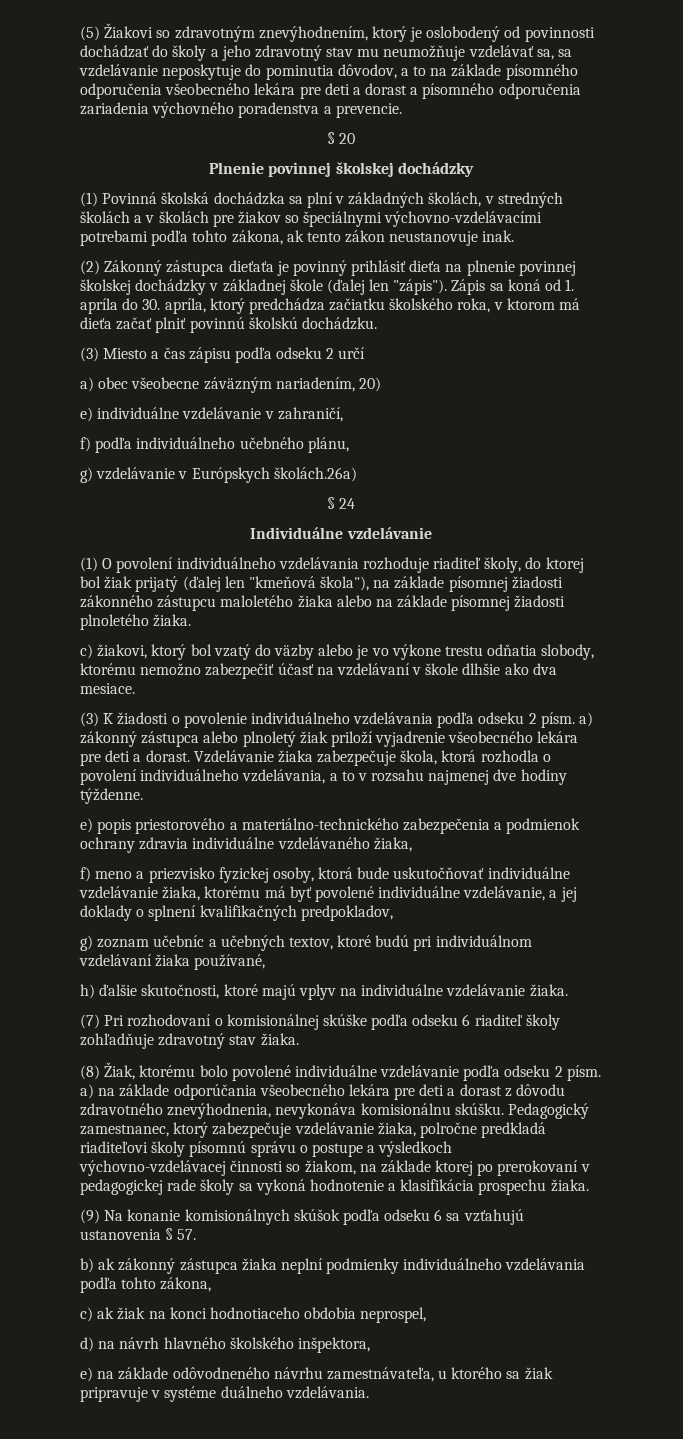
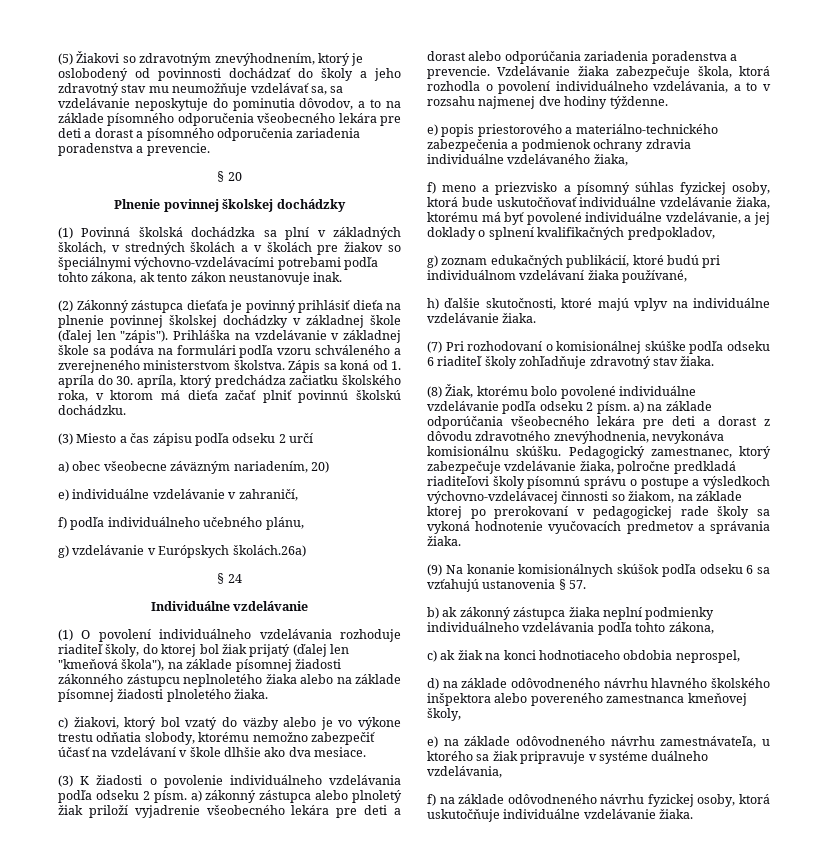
[152,102,235,118] výchovného -> (361, 133) none
(448, 287) none -> [173,330,401,343] [58,345,401,358] [58,360,285,373] Prihláška na vzdelávanie v základnej škole sa podáva na formulári podľa vzoru schváleného a zverejneného ministerstvom školstva.
[220,595,294,607] maloletého -> [183,674,262,687] neplnoletého
[145,750,190,762] dorast. -> [427,51,737,64] [427,66,490,79] dorast alebo odporúčania zariadenia poradenstva a prevencie.
(215, 875) none -> [563,182,674,195] a písomný súhlas
[153,935,333,951] učebníc a učebných textov, -> [490,255,630,268] edukačných publikácií,
[388,1179,547,1195] a klasifikácia prospechu -> [548,521,770,534] vyučovacích predmetov a správania
[119,1337,370,1353] návrh hlavného školského inšpektora, -> [461,678,770,688] [427,693,747,706] [427,708,461,721] základe odôvodneného návrhu hlavného školského inšpektora alebo povereného zamestnanca kmeňovej školy,
[285,1386,369,1399] vzdelávania. -> [427,766,502,778] [427,794,770,807] [427,809,694,822] vzdelávania, // f) na základe odôvodneného návrhu fyzickej osoby, ktorá uskutočňuje individuálne vzdelávanie žiaka.

